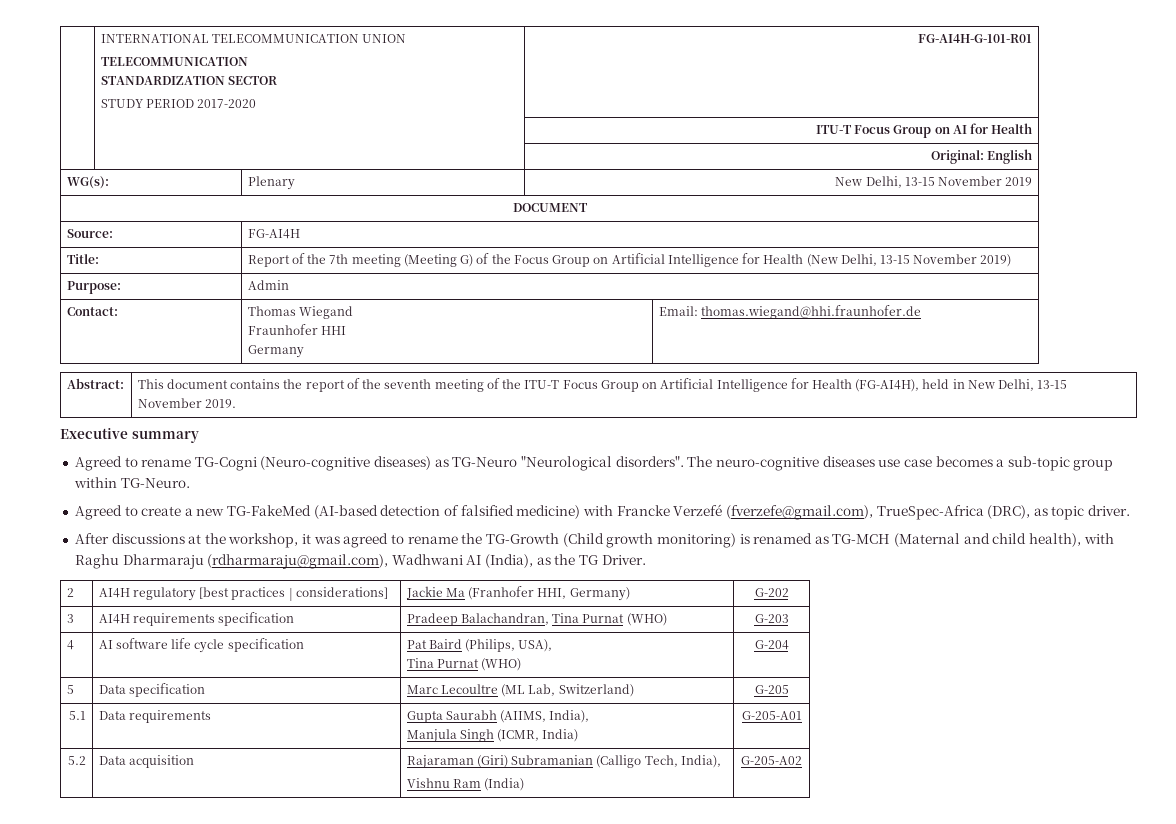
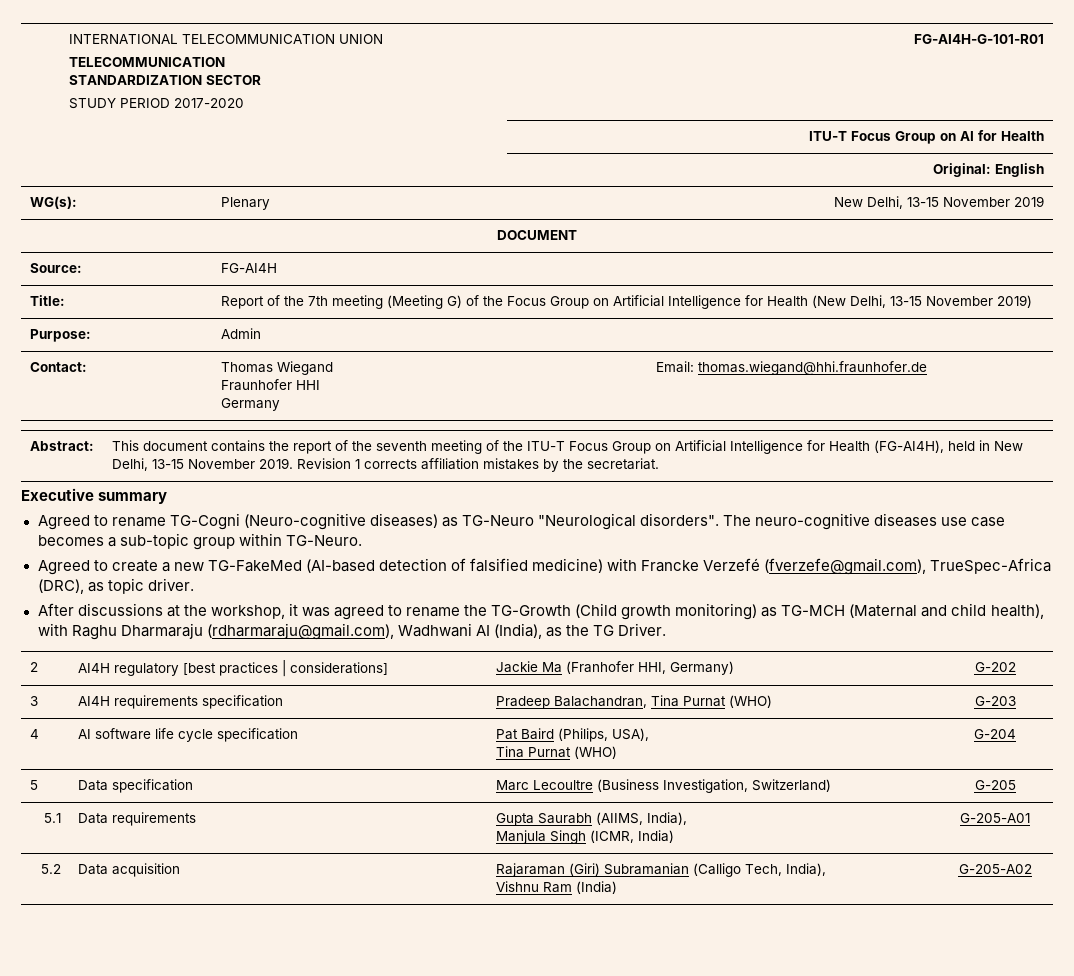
(236, 403) none -> [296,458,659,472] Revision 1 corrects affiliation mistakes by the secretariat.
[739,533,813,544] is renamed -> (758, 611) none
[501,684,556,697] (ML Lab, -> [596,779,748,793] (Business Investigation,

